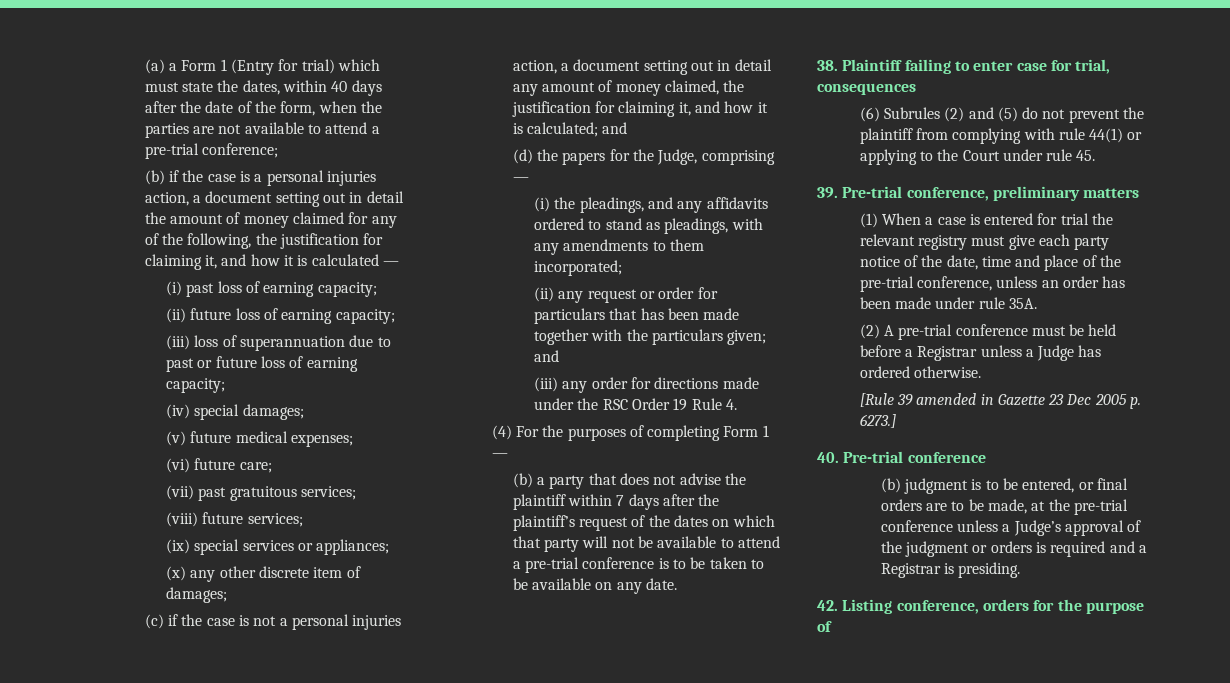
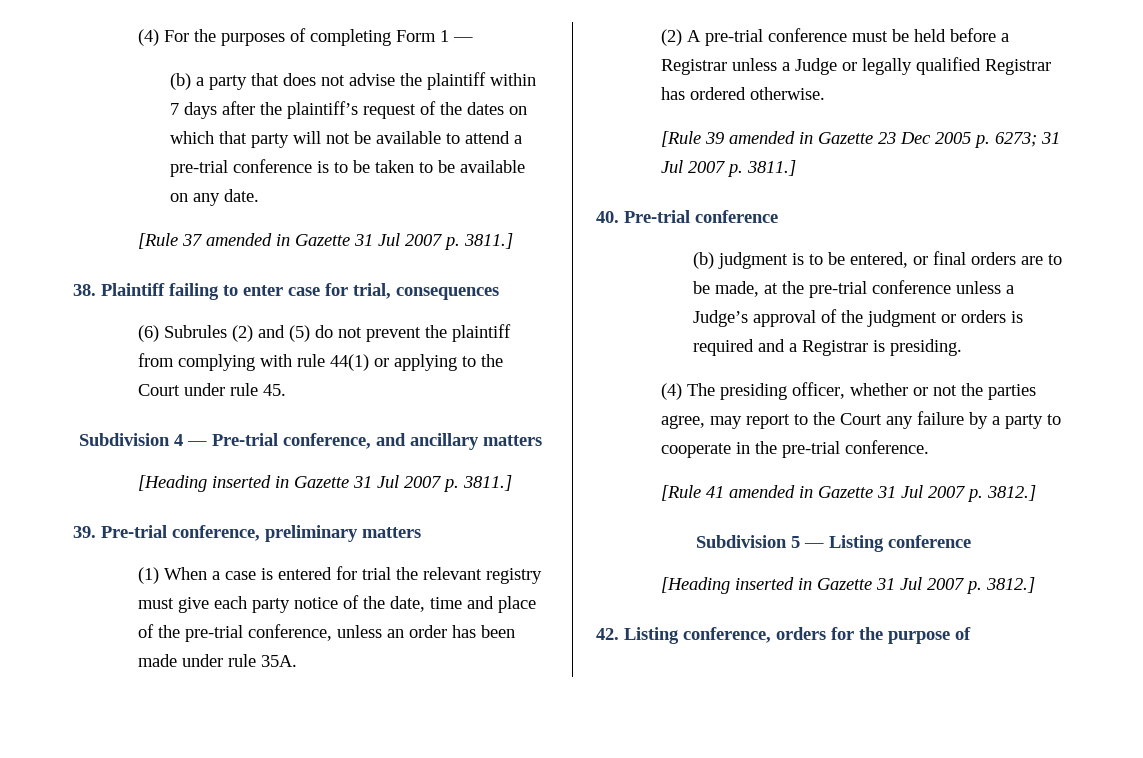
[144,59,381,75] [144,80,382,96] [144,101,383,116] [144,122,380,138] [144,143,279,159] [144,170,377,186] [144,191,404,207] [144,212,397,228] [144,233,384,249] [144,254,400,270] [166,281,377,297] [166,308,395,324] [166,335,391,351] [166,356,358,372] [166,378,226,393] [166,404,304,420] [166,431,354,447] [166,458,272,473] [166,485,357,501] [166,512,303,527] [166,539,390,555] [166,566,361,582] [166,587,228,603] [144,614,402,630] [512,59,772,75] [512,80,745,96] [511,101,768,117] [512,122,628,137] [512,149,775,165] [512,177,529,182] [534,197,768,213] [534,218,763,234] [534,239,705,255] [534,260,623,276] [534,287,718,303] [534,308,740,324] [534,329,767,345] [534,350,560,362] [534,377,759,393] [534,398,738,411] (a) a Form 1 (Entry for trial) which must state the dates, within 40 days after the date of the form, when the parties are not available to attend a pre-trial conference; // (b) if the case is a personal injuries action, a document setting out in detail the amount of money claimed for any of the following, the justification for claiming it, and how it is calculated — // (i) past loss of earning capacity; // (ii) future loss of earning capacity; // (iii) loss of superannuation due to past or future loss of earning capacity; // (iv) special damages; // (v) future medical expenses; // (vi) future care; // (vii) past gratuitous services; // (viii) future services; // (ix) special services or appliances; // (x) any other discrete item of damages; // (c) if the case is not a personal injuries action, a document setting out in detail any amount of money claimed, the justification for claiming it, and how it is calculated; and // (d) the papers for the Judge, comprising — // (i) the pleadings, and any affidavits ordered to stand as pleadings, with any amendments to them incorporated; // (ii) any request or order for particulars that has been made together with the particulars given; and // (iii) any order for directions made under the RSC Order 19 Rule 4. // -> (137, 37) none
(678, 584) none -> [137,233,513,250] // [Rule 37 amended in Gazette 31 Jul 2007 p. 3811.]
(1096, 155) none -> [78,433,542,450] [137,475,512,492] // Subdivision 4 — Pre-trial conference, and ancillary matters // [Heading inserted in Gazette 31 Jul 2007 p. 3811.]
(1075, 353) none -> [841,57,1051,75] or legally qualified Registrar
[859,414,896,428] 6273.] -> [994,132,1060,147] [660,160,796,177] 6273; 31 Jul 2007 p. 3811.]
(1021, 570) none -> [660,382,1036,400] [660,411,1061,429] [660,440,929,458] [660,485,1036,502] [695,535,971,552] [660,577,1035,594] // (4) The presiding officer, whether or not the parties agree, may report to the Court any failure by a party to cooperate in the pre-trial conference. // [Rule 41 amended in Gazette 31 Jul 2007 p. 3812.] // Subdivision 5 — Listing conference // [Heading inserted in Gazette 31 Jul 2007 p. 3812.]

